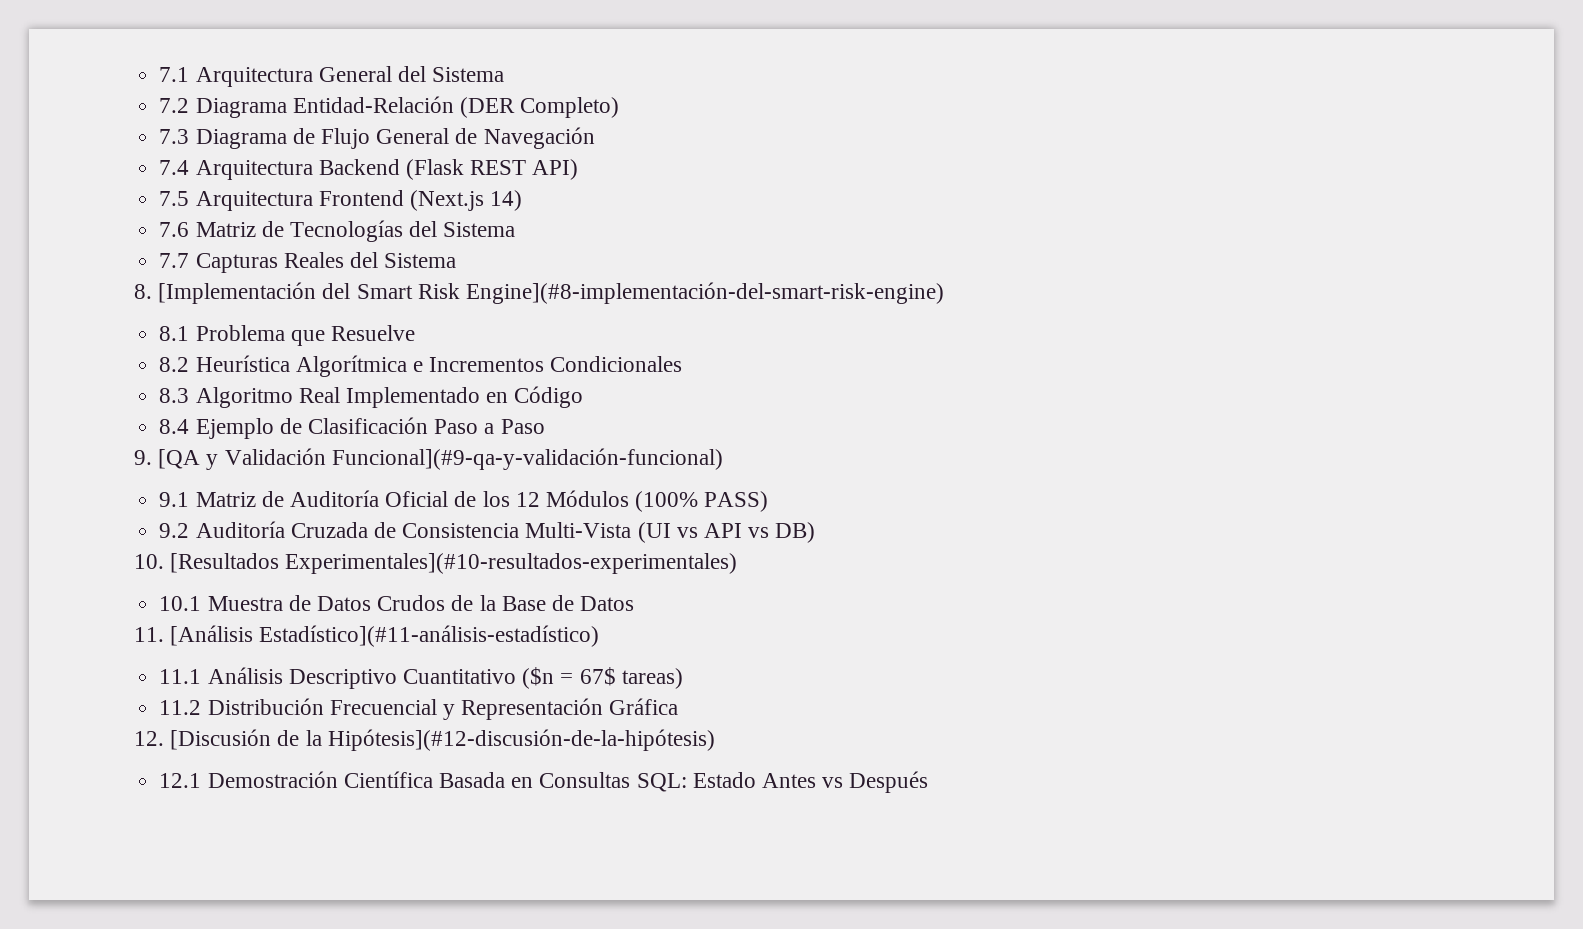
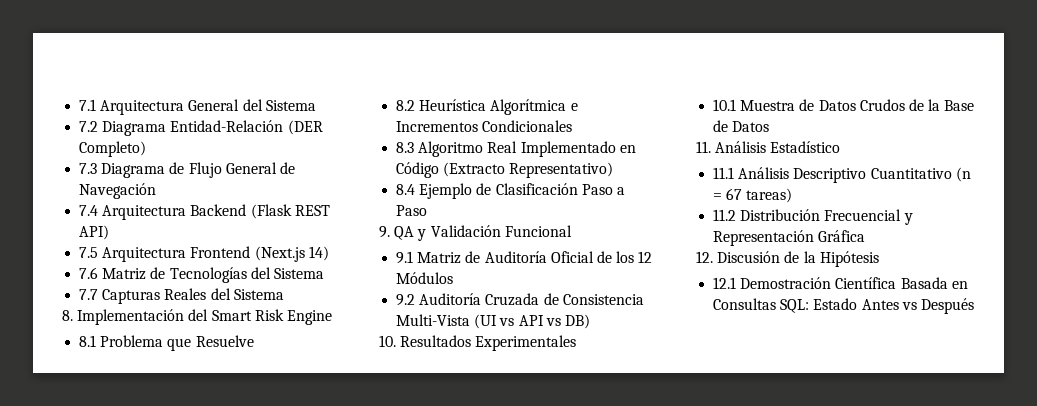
[158,282,317,304] [Implementación -> [77,309,185,325] Implementación
[466,282,945,304] Engine](#8-implementación-del-smart-risk-engine) -> [286,310,332,325] Engine
(584, 397) none -> [443,162,614,178] (Extracto Representativo)
[158,449,201,469] [QA -> [394,226,415,240] QA
[331,448,723,470] Funcional](#9-qa-y-validación-funcional) -> [504,225,572,237] Funcional
[635,491,769,512] (100% PASS) -> (454, 278) none
[170,553,738,574] [Resultados Experimentales](#10-resultados-experimentales) -> [400,335,577,351] Resultados Experimentales
[170,625,600,647] [Análisis Estadístico](#11-análisis-estadístico) -> [715,141,841,153] Análisis Estadístico
[522,667,616,689] ($n = 67$ -> [955,167,971,182] [713,188,743,200] (n = 67
[170,729,715,751] [Discusión de la Hipótesis](#12-discusión-de-la-hipótesis) -> [717,251,879,267] Discusión de la Hipótesis

